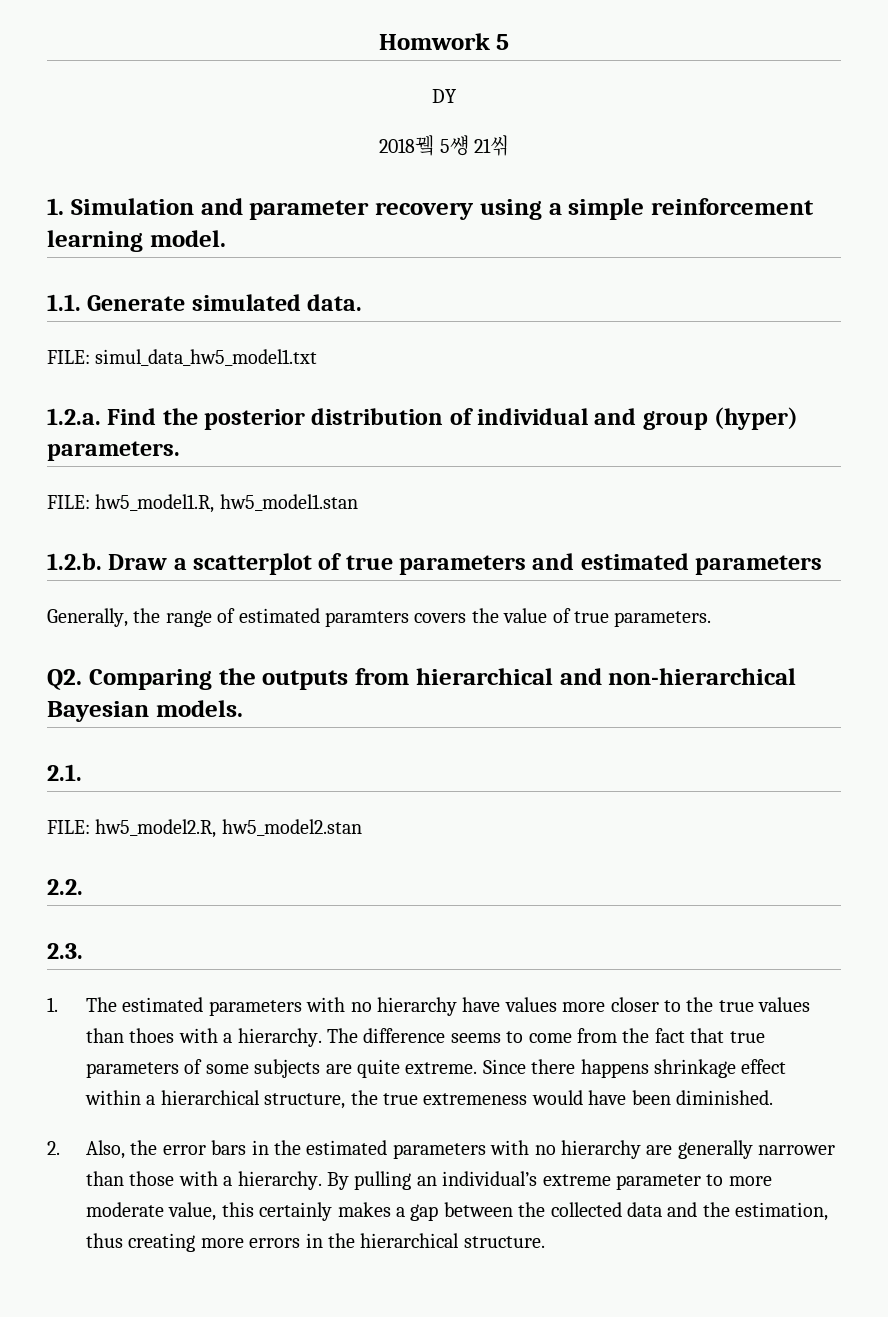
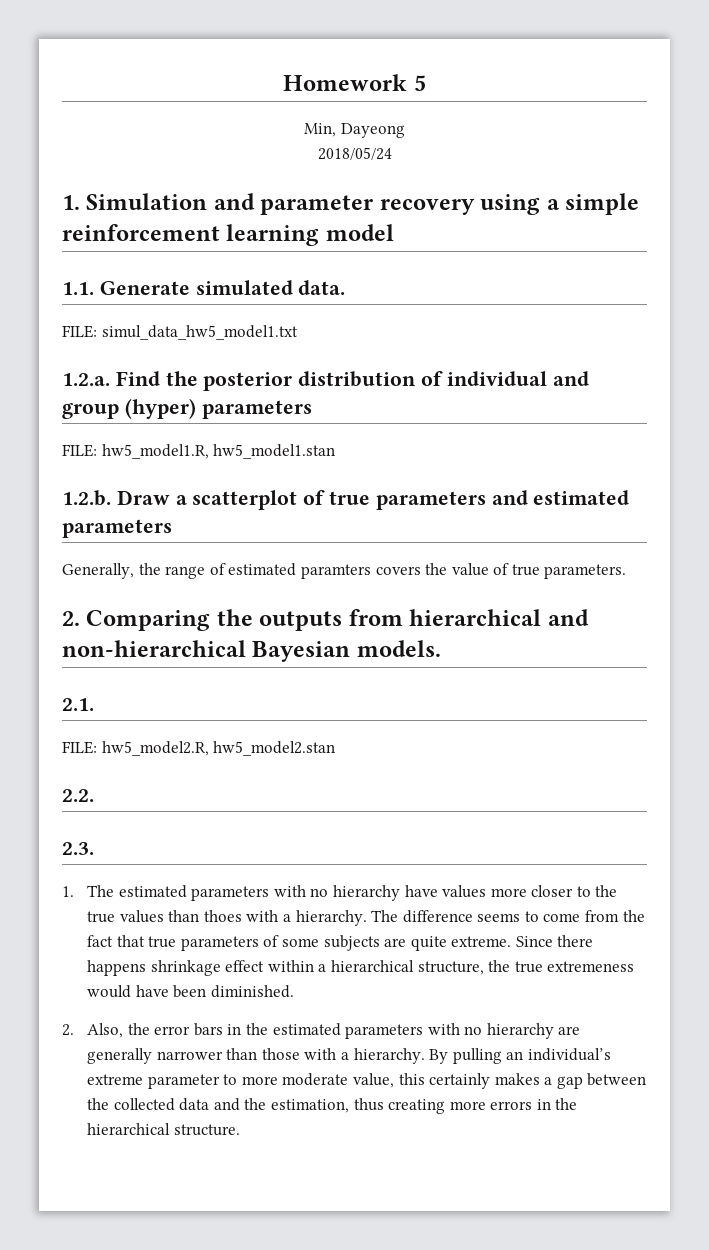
[378,33,490,50] Homwork -> [283,74,408,91] Homework
[432,89,457,103] [379,135,509,156] DY // 2018뀈 5썡 21씪 -> [304,123,405,138] [317,147,392,160] Min, Dayeong // 2018/05/24
[149,230,226,247] model. -> [325,224,394,241] model
[47,441,180,461] parameters. -> [201,400,312,419] parameters
[47,669,82,690] Q2. -> [62,611,80,626] 2.

